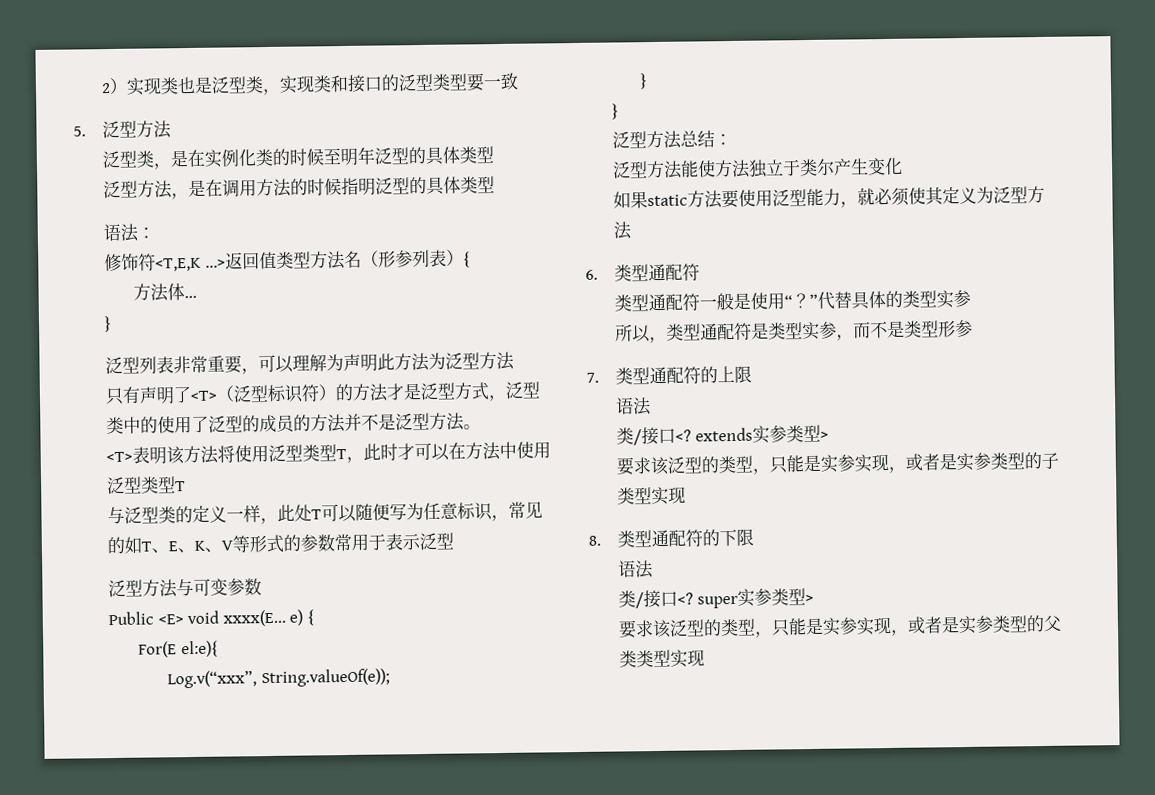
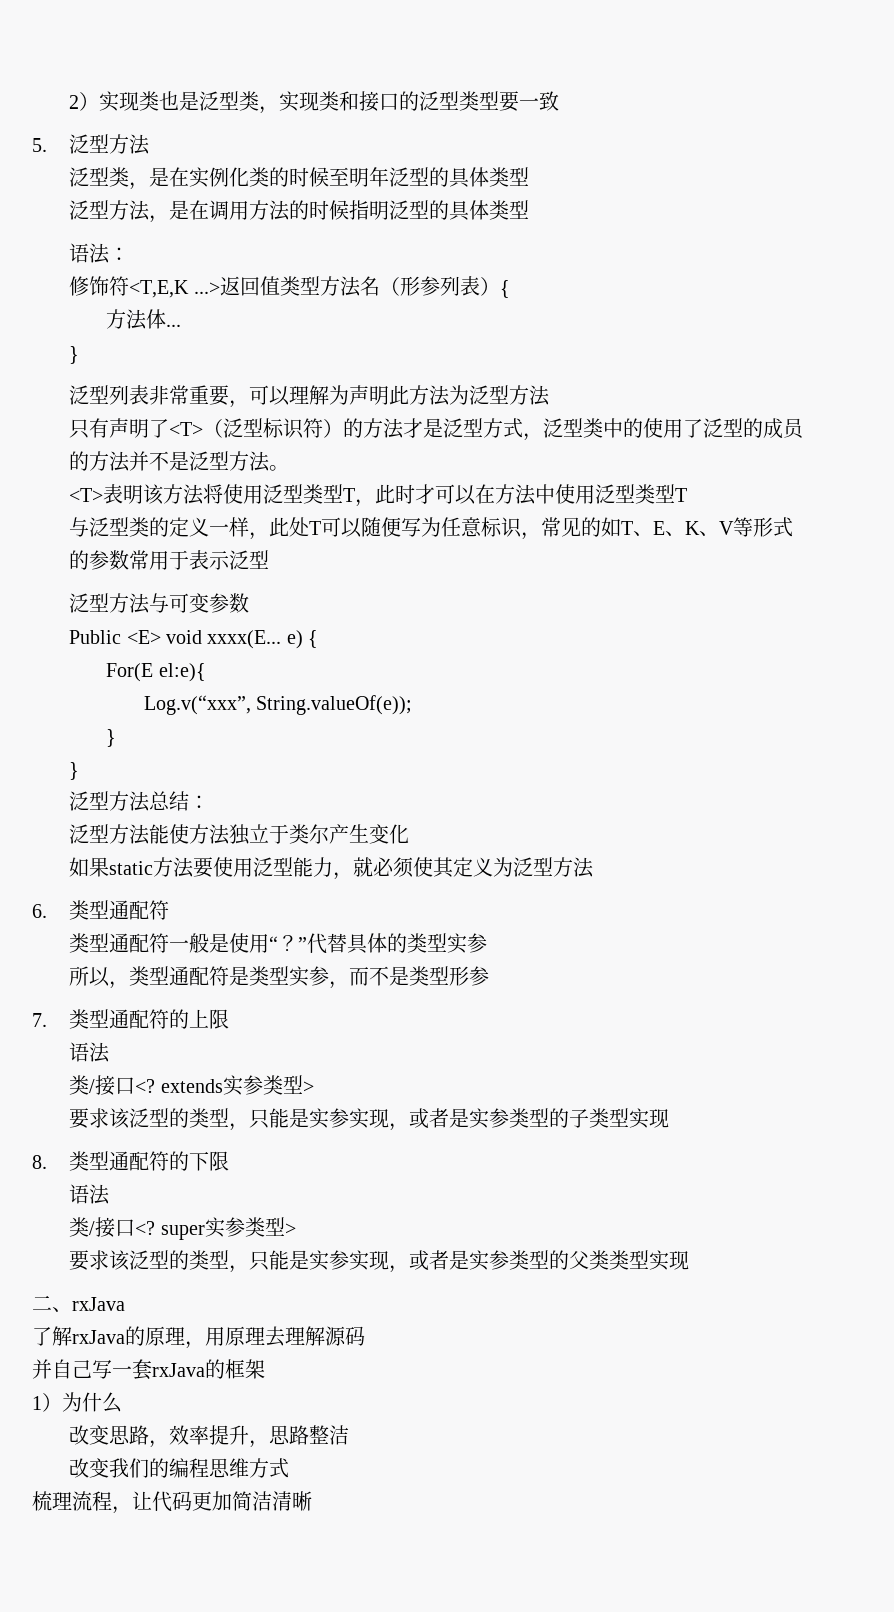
(706, 658) none -> [32,1295,125,1312] [32,1326,365,1349] [32,1359,265,1380] [32,1392,122,1413] [69,1425,350,1448] [69,1458,290,1478] [32,1491,312,1514] // 二、rxJava // 了解rxJava的原理，用原理去理解源码 // 并自己写一套rxJava的框架 // 1）为什么 // 改变思路，效率提升，思路整洁 // 改变我们的编程思维方式 // 梳理流程，让代码更加简洁清晰

